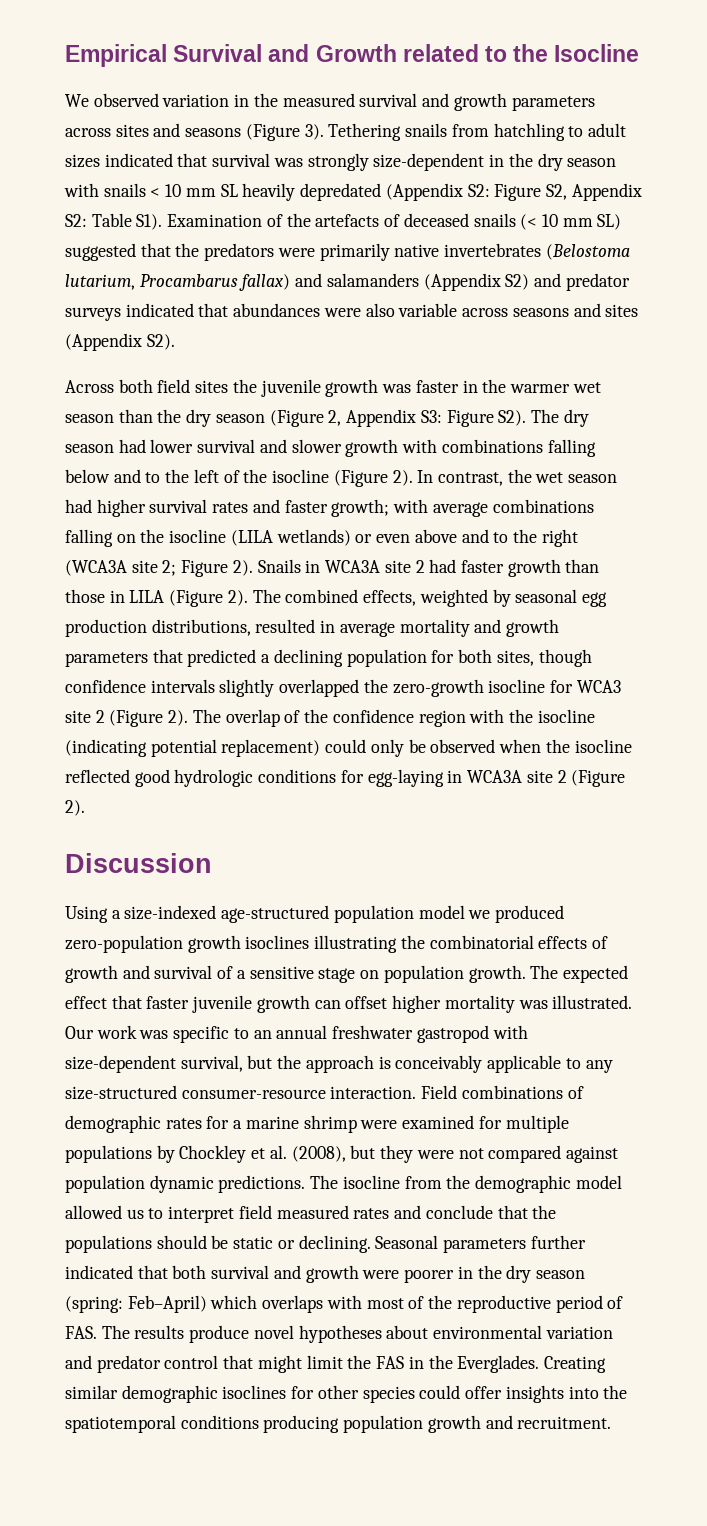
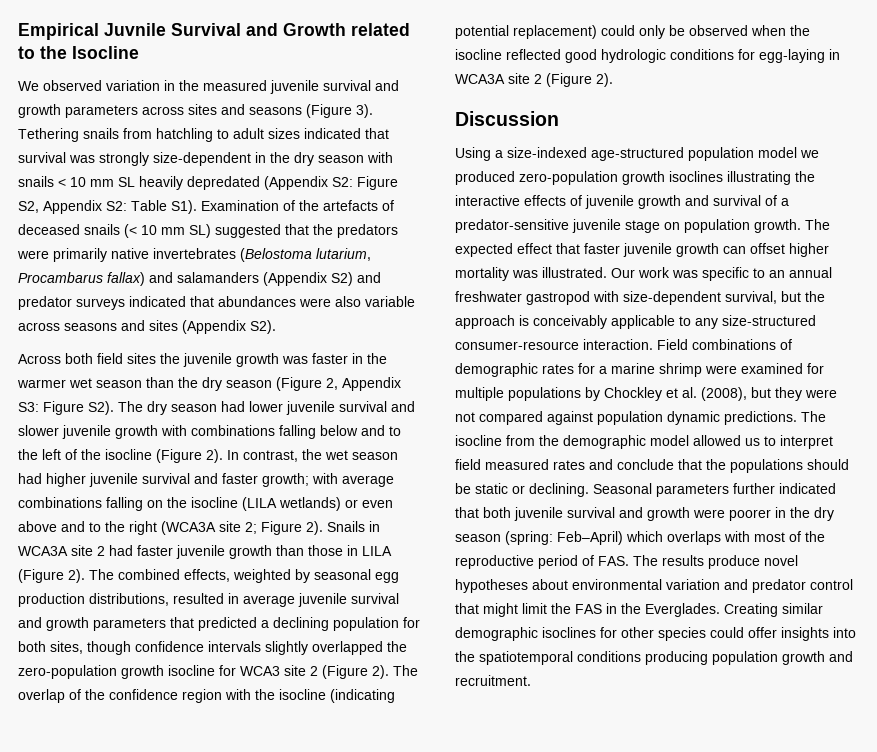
(167, 55) none -> [104,23,166,36] Juvnile
(355, 100) none -> [270,80,319,94] juvenile
(194, 446) none -> [286,401,335,415] juvenile
(342, 446) none -> [62,425,111,439] juvenile
[149,499,249,513] survival rates -> [89,473,190,487] juvenile survival
(504, 566) none -> [176,545,225,559] juvenile
[399,619,470,637] mortality -> [298,593,399,607] juvenile survival
[392,679,484,697] zero-growth -> [18,665,164,679] zero-population growth
[429,935,534,949] combinatorial -> [455,195,520,206] interactive
(609, 942) none -> [585,195,634,209] juvenile
[249,966,314,979] sensitive -> [455,219,621,233] predator-sensitive juvenile
(207, 1272) none -> [514,507,563,521] juvenile

